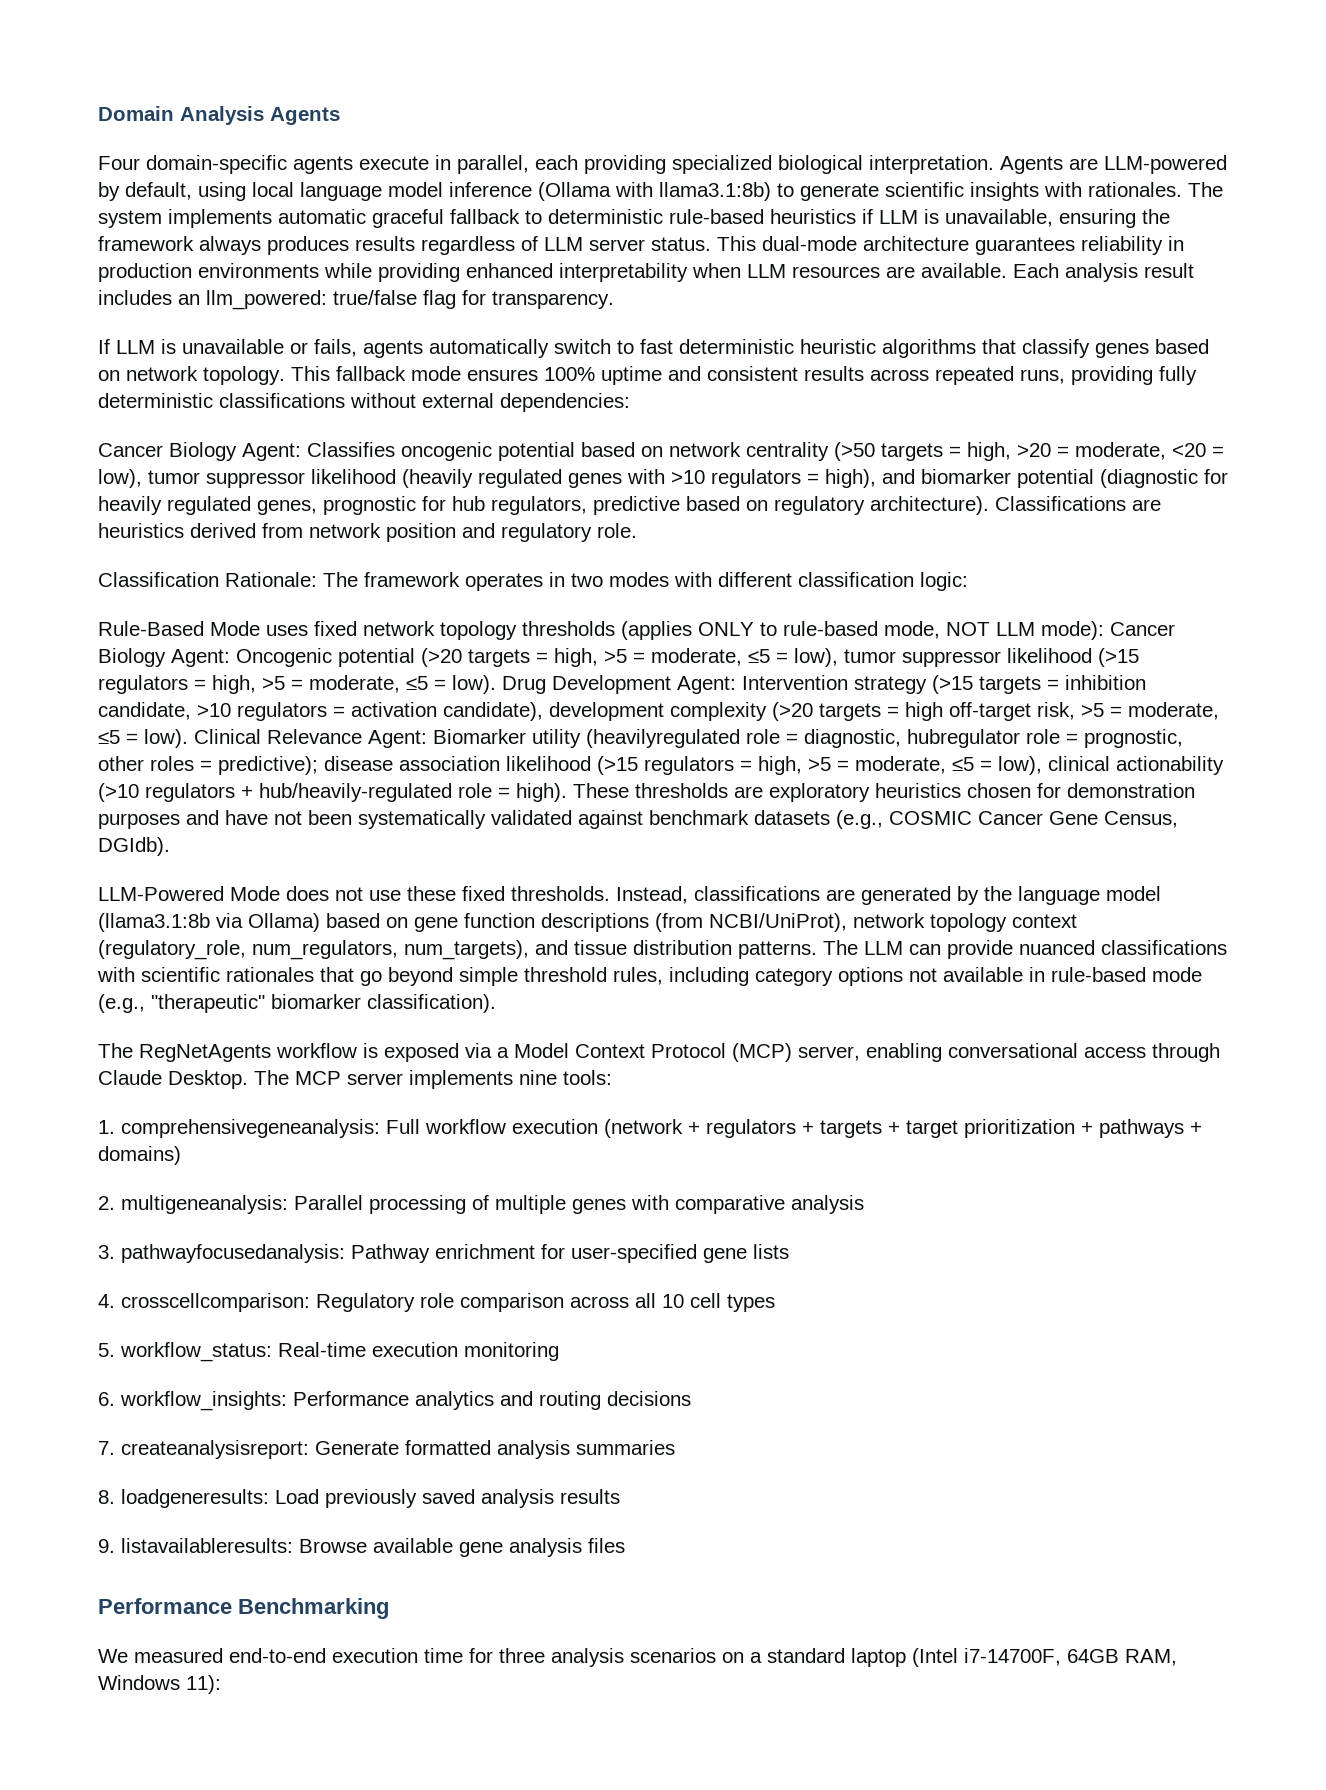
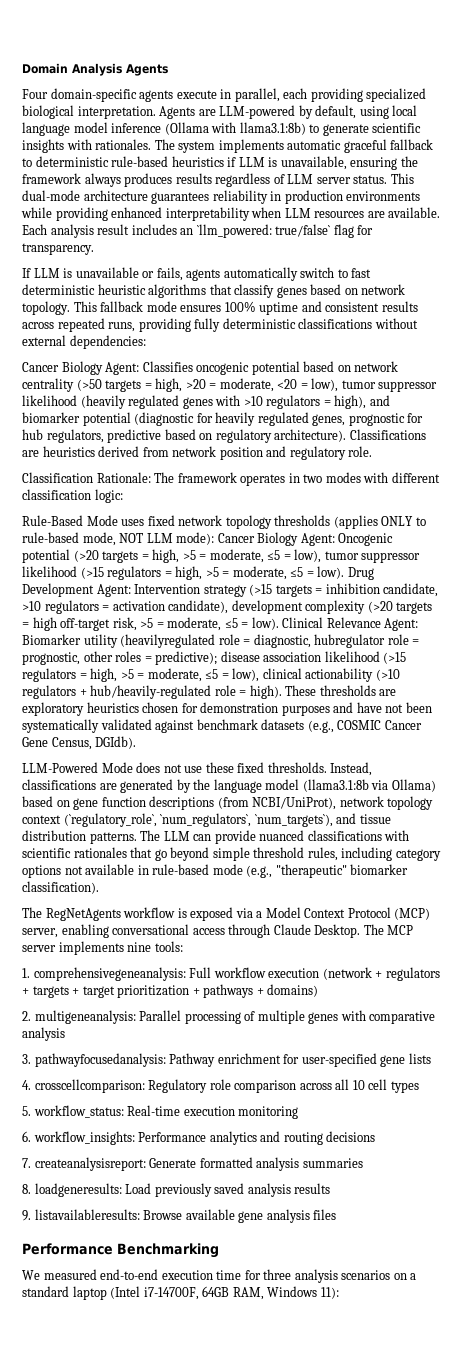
[206,290,417,310] llm_powered: true/false -> [196,224,331,238] `llm_powered: true/false`
[98,940,529,960] (regulatory_role, num_regulators, num_targets), -> [63,813,333,827] (`regulatory_role`, `num_regulators`, `num_targets`),

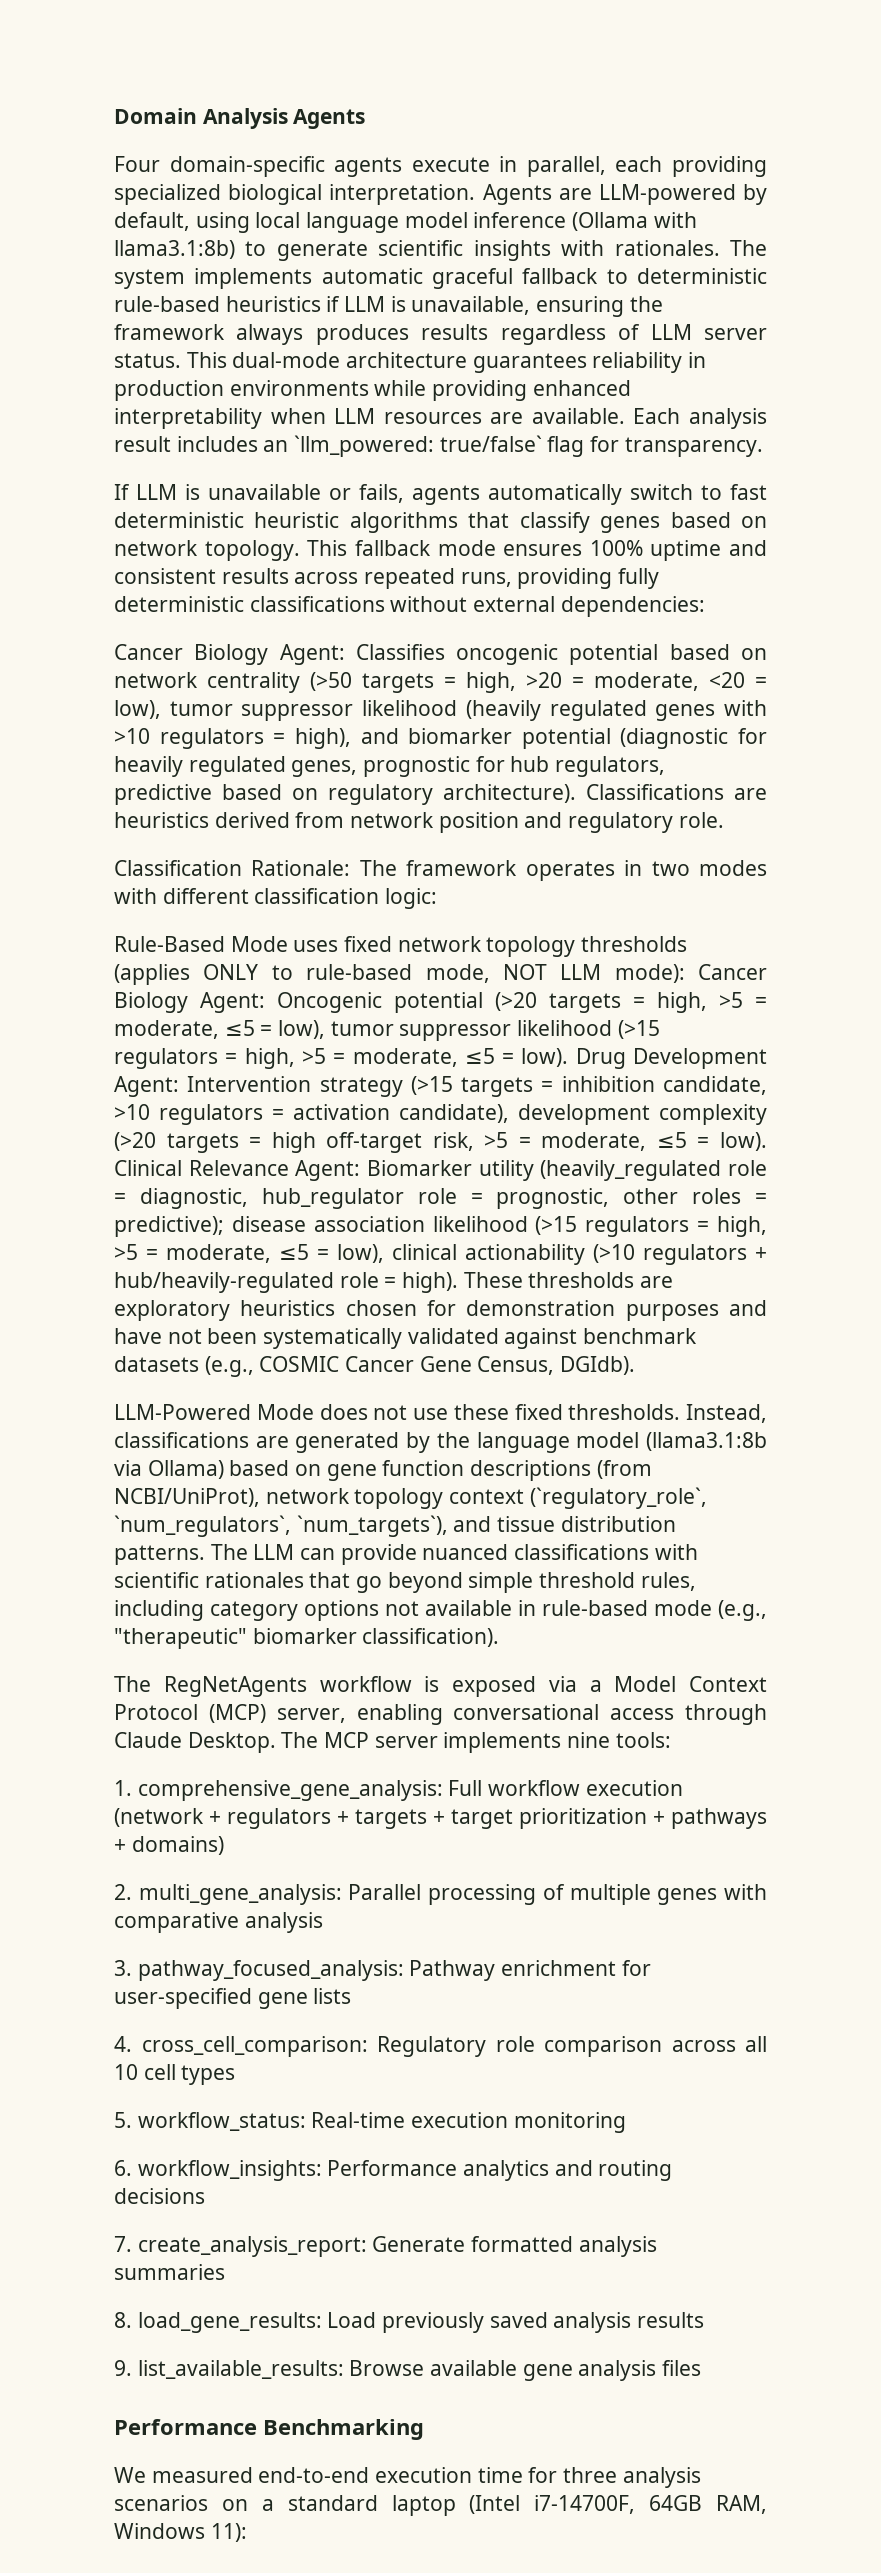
[120,634,216,648] (heavilyregulated -> [540,1160,722,1181] (heavily_regulated
[314,634,386,648] hubregulator -> [261,1188,404,1209] hub_regulator
[33,967,186,981] comprehensivegeneanalysis: -> [137,1780,443,1801] comprehensive_gene_analysis:
[34,1010,136,1024] multigeneanalysis: -> [138,1884,342,1905] multi_gene_analysis:
[34,1053,166,1067] pathwayfocusedanalysis: -> [137,1960,404,1981] pathway_focused_analysis:
[34,1079,145,1093] crosscellcomparison: -> [141,2036,368,2057] cross_cell_comparison:
[34,1157,146,1171] createanalysisreport: -> [137,2236,367,2257] create_analysis_report:
[34,1183,122,1197] loadgeneresults: -> [137,2312,322,2333] load_gene_results:
[34,1209,140,1220] listavailableresults: -> [137,2360,344,2379] list_available_results:

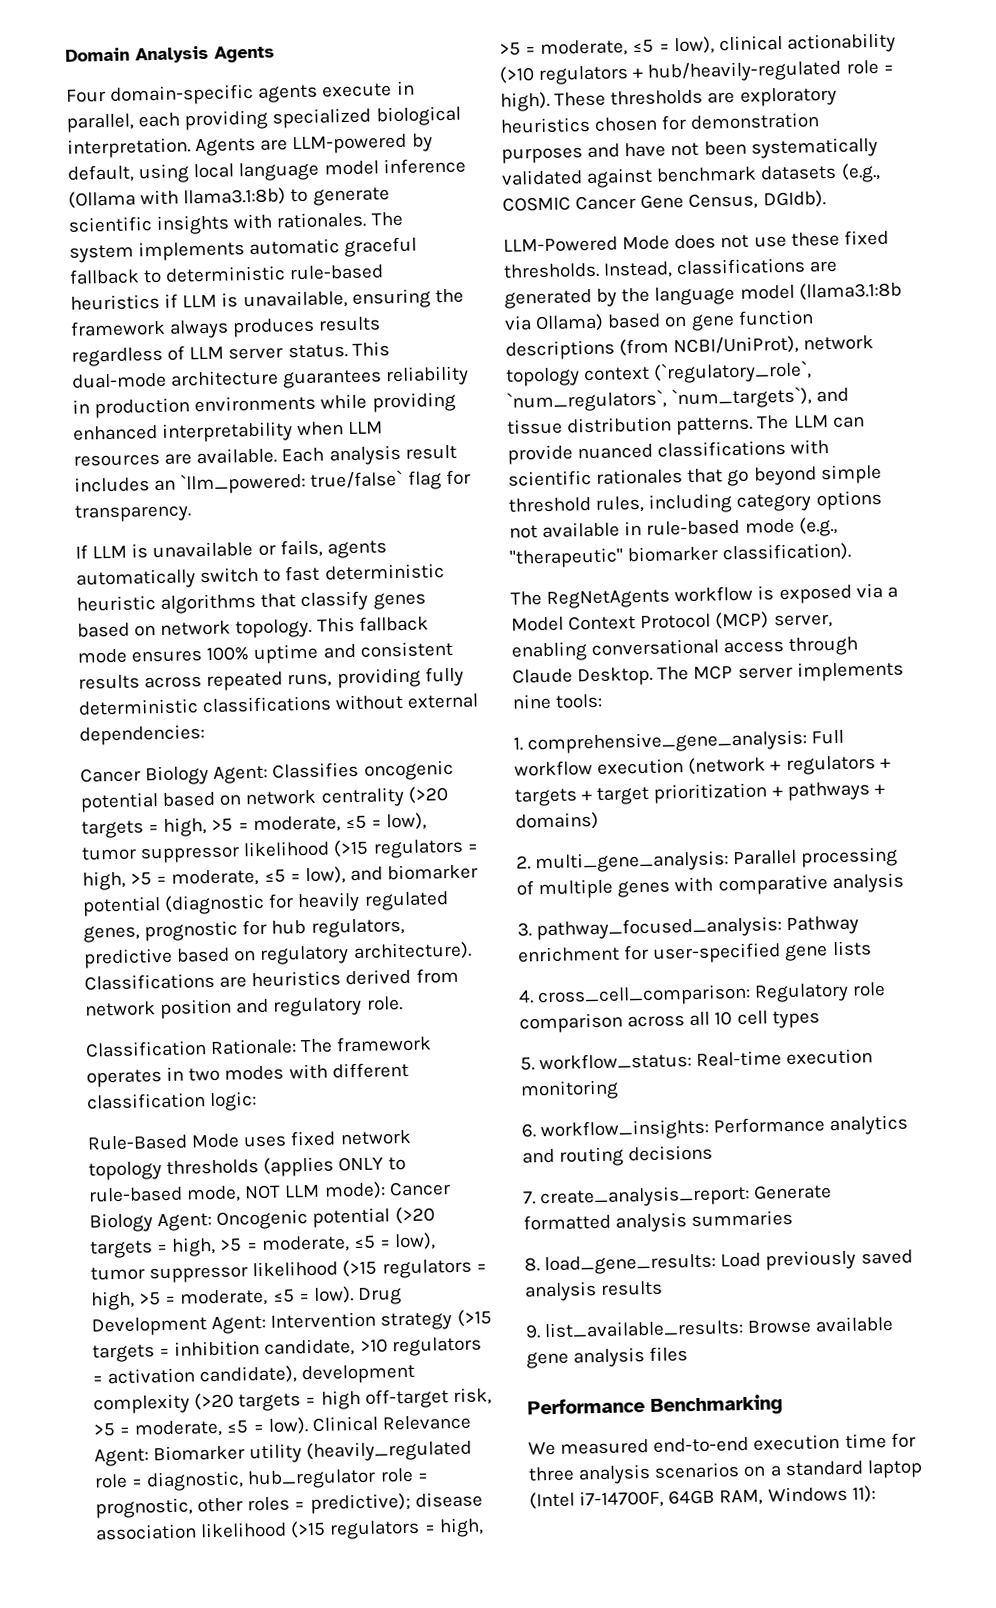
[310,672,767,693] [114,700,767,721] [114,728,351,749] (>50 targets = high, >20 = moderate, <20 = low), tumor suppressor likelihood (heavily regulated genes with >10 regulators = high), -> [407,786,448,804] [81,812,428,839] [81,838,478,864] [82,866,346,891] (>20 targets = high, >5 = moderate, ≤5 = low), tumor suppressor likelihood (>15 regulators = high, >5 = moderate, ≤5 = low),

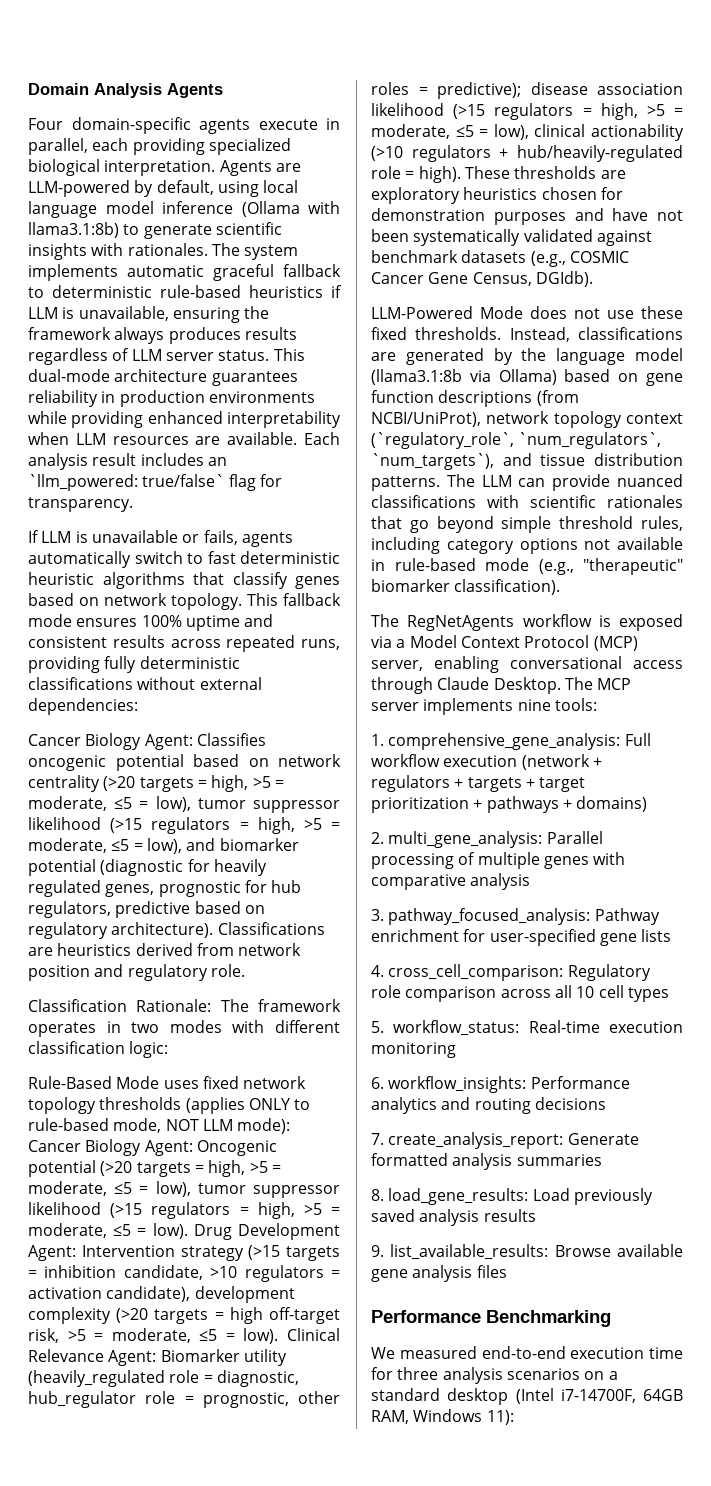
[866,1459,923,1479] laptop -> [447,1388,509,1405] desktop

